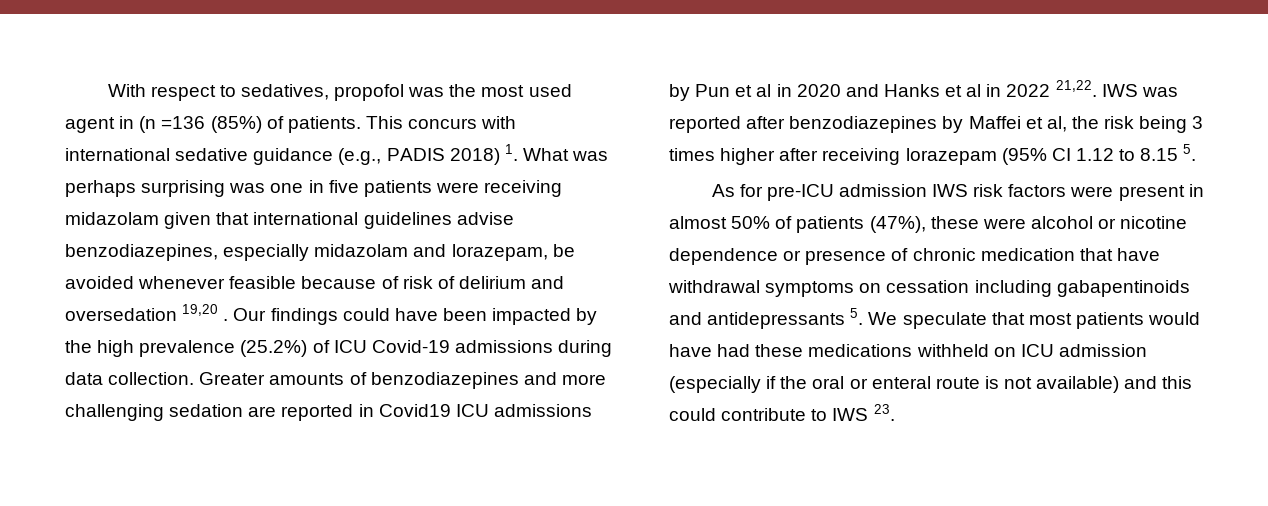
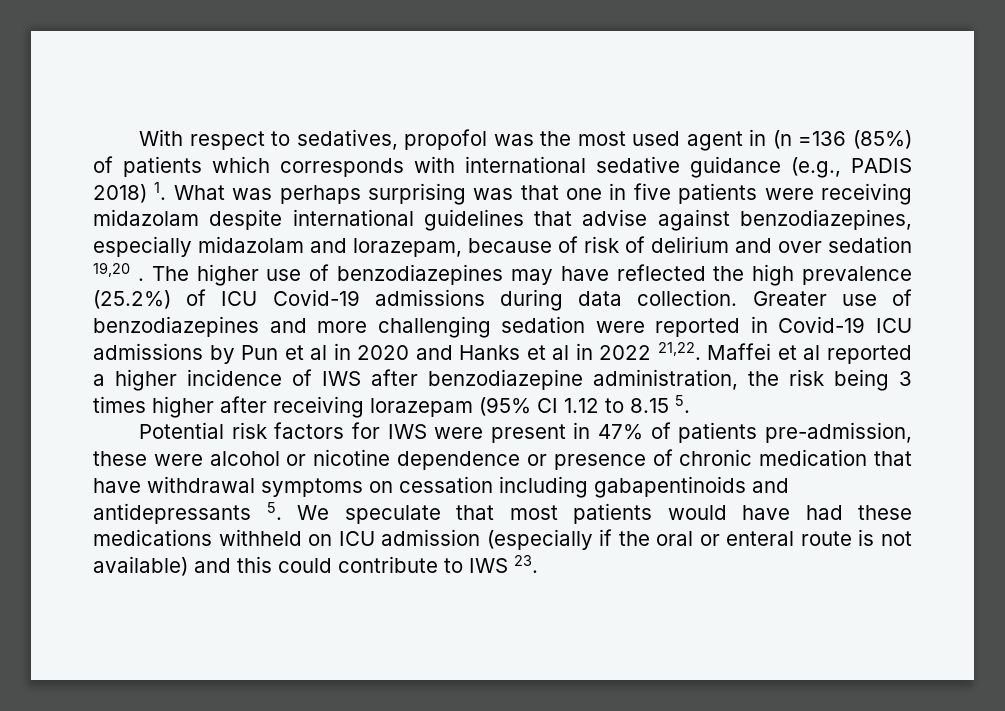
[287,116,478,133] patients. This concurs -> [123,156,404,177] patients which corresponds
(266, 188) none -> [520,185,559,200] that
[164,212,514,229] given that international guidelines advise -> [209,209,730,231] despite international guidelines that advise against
[552,244,575,257] [65,276,297,289] be avoided whenever feasible -> (462, 247) none
[65,304,219,321] [223,308,598,325] oversedation 19,20 . Our findings could have been impacted by -> [778,236,912,253] [93,262,130,277] [137,264,706,286] over sedation 19,20 . The higher use of benzodiazepines may have reflected
[269,373,345,385] amounts -> [841,294,877,306] use
[248,406,277,417] are -> [595,321,645,333] were
[378,404,451,417] Covid19 -> [778,316,866,333] Covid-19
[1101,84,1178,97] [669,116,1067,133] IWS was reported after benzodiazepines by Maffei et al, -> [707,343,912,364] [93,369,738,391] Maffei et al reported a higher incidence of IWS after benzodiazepine administration,
[711,184,1067,201] As for pre-ICU admission IWS risk factors -> [138,422,427,439] Potential risk factors for IWS
[669,216,926,233] almost 50% of patients (47%), -> [598,422,912,443] 47% of patients pre-admission,

